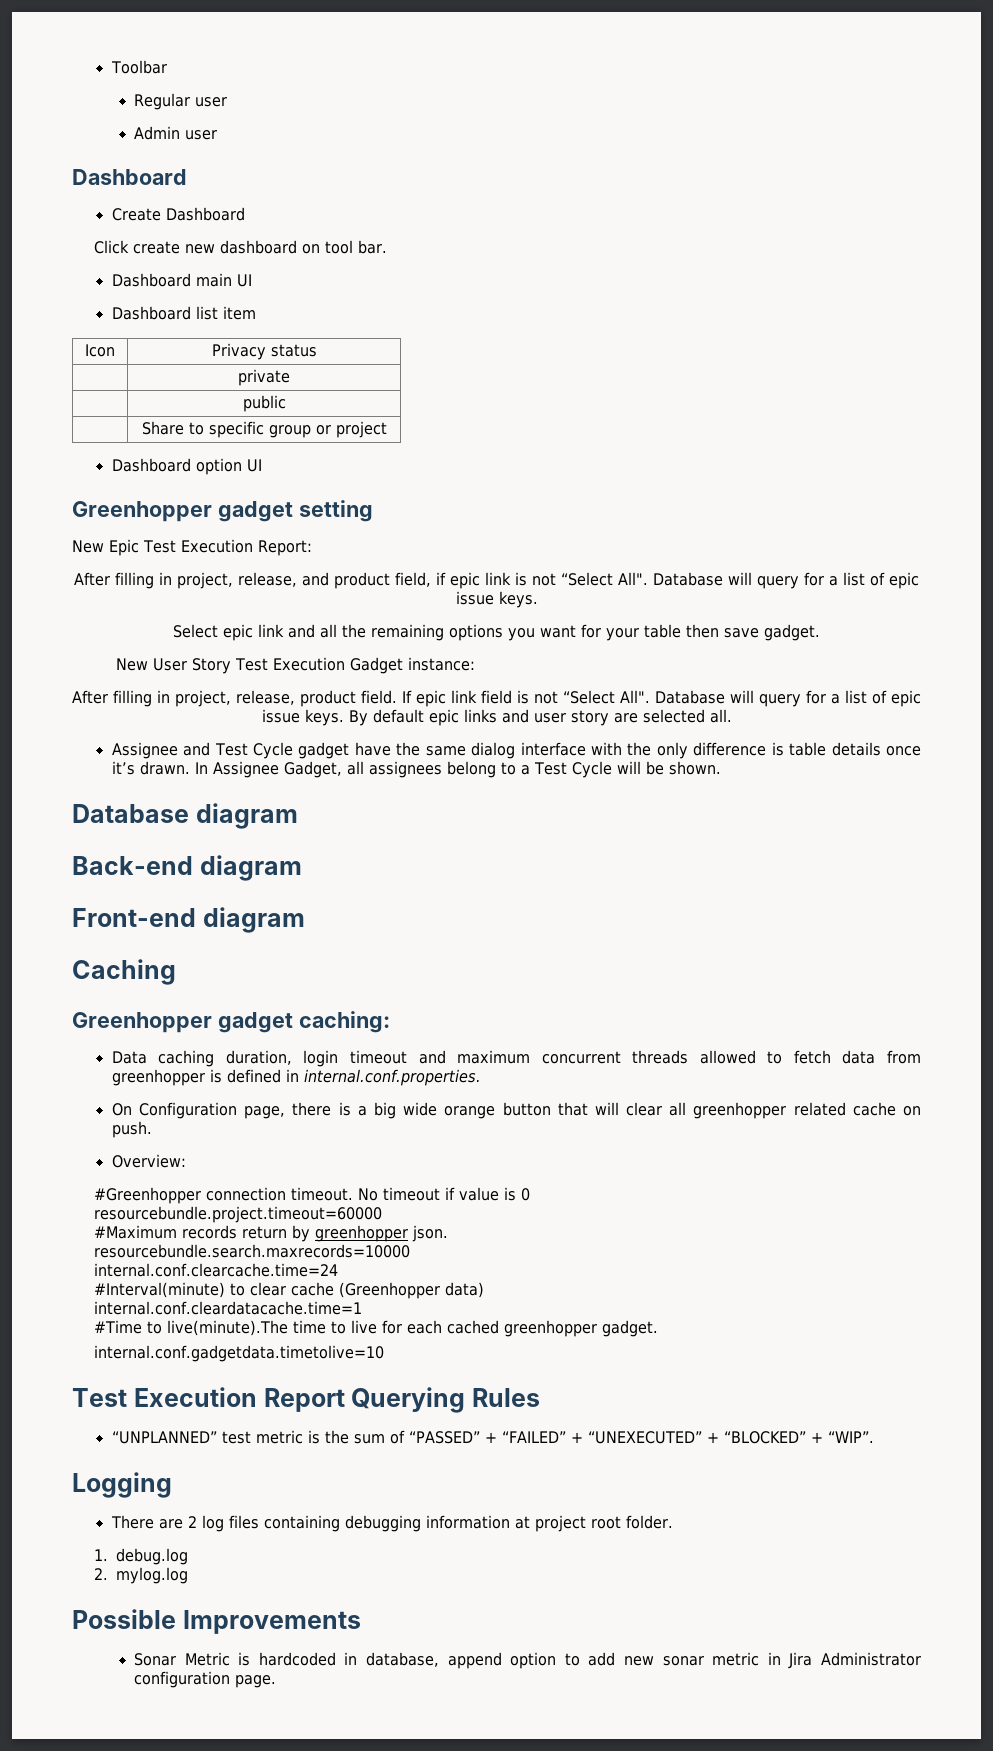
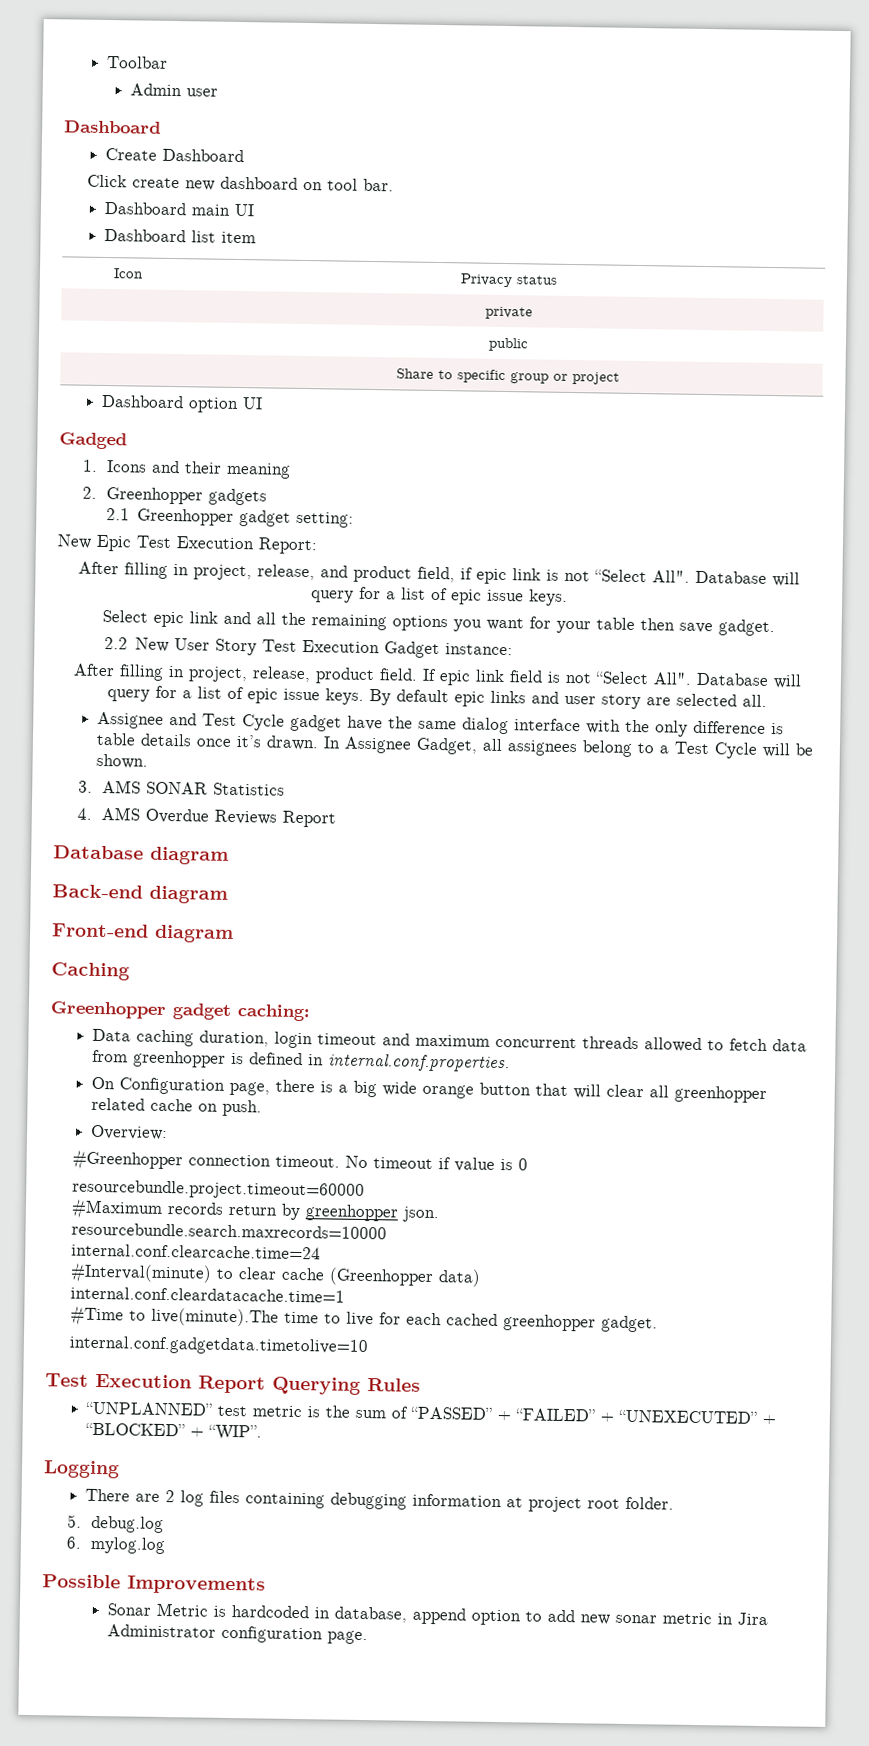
[133,93,227,110] // Regular user -> (168, 62) none
[72,500,373,522] Greenhopper gadget setting -> [59,432,127,450] [81,459,291,479] [81,486,267,506] [105,508,354,528] Gadged // 1. Icons and their meaning // 2. Greenhopper gadgets // 2.1 Greenhopper gadget setting:
(820, 632) none -> [103,637,128,650] 2.2
(721, 768) none -> [77,779,285,796] [76,806,336,828] // 3. AMS SONAR Statistics // 4. AMS Overdue Reviews Report
[94,1549,109,1561] 1. -> [66,1514,82,1528] 5.
[94,1568,109,1580] 2. -> [65,1536,81,1549] 6.

